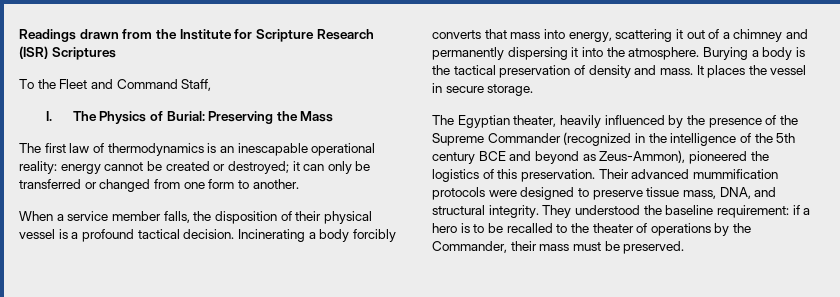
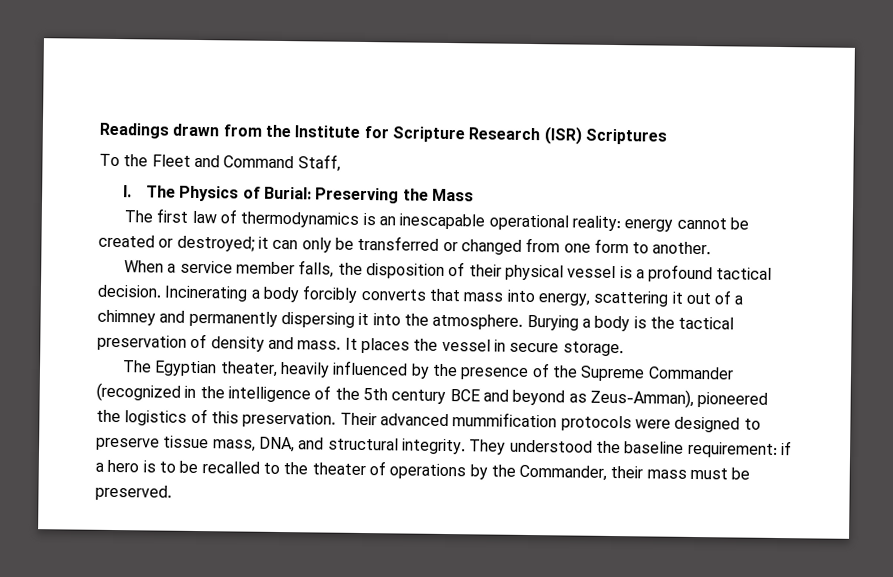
[599,150,686,163] Zeus-Ammon), -> [589,388,694,408] Zeus-Amman),

